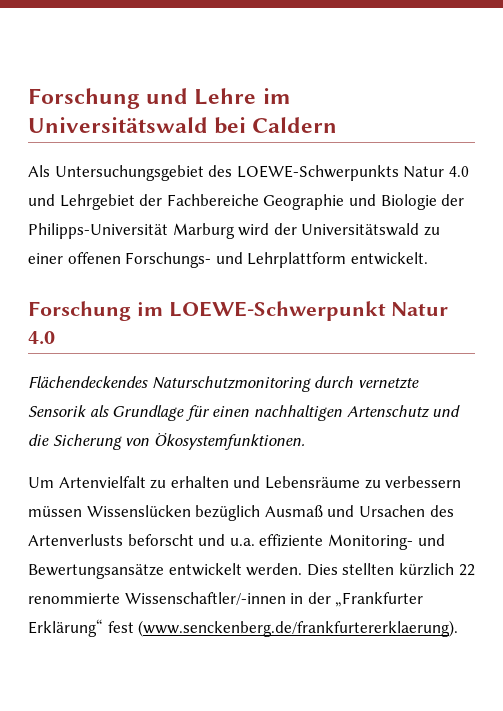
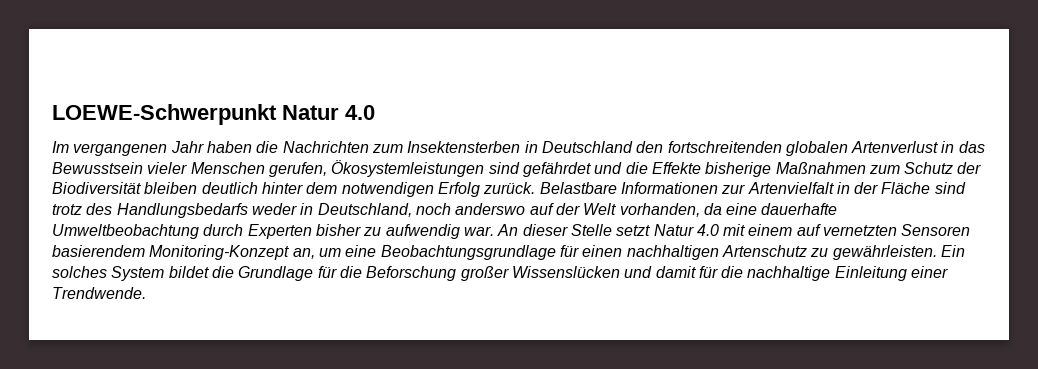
[28,88,291,109] [28,117,338,134] [28,165,469,181] [28,194,465,210] [28,223,440,239] [28,252,428,268] [28,301,449,321] [28,331,55,345] [28,376,419,392] [28,405,461,421] [28,433,305,450] [28,476,462,489] [28,505,454,521] [28,534,445,550] [28,563,475,579] [28,592,424,607] [28,619,459,637] Forschung und Lehre im Universitätswald bei Caldern // Als Untersuchungsgebiet des LOEWE-Schwerpunkts Natur 4.0 und Lehrgebiet der Fachbereiche Geographie und Biologie der Philipps-Universität Marburg wird der Universitätswald zu einer offenen Forschungs- und Lehrplattform entwickelt. // Forschung im LOEWE-Schwerpunkt Natur 4.0 // Flächendeckendes Naturschutzmonitoring durch vernetzte Sensorik als Grundlage für einen nachhaltigen Artenschutz und die Sicherung von Ökosystemfunktionen. // Um Artenvielfalt zu erhalten und Lebensräume zu verbessern müssen Wissenslücken bezüglich Ausmaß und Ursachen des Artenverlusts beforscht und u.a. effiziente Monitoring- und Bewertungsansätze entwickelt werden. Dies stellten kürzlich 22 renommierte Wissenschaftler/-innen in der „Frankfurter Erklärung“ fest (www.senckenberg.de/frankfurtererklaerung). -> [52,104,375,125] [52,141,985,156] [52,160,982,177] [52,182,966,197] [52,203,838,218] [52,224,971,239] [52,245,965,260] [52,266,949,281] [52,287,146,299] LOEWE-Schwerpunkt Natur 4.0 // Im vergangenen Jahr haben die Nachrichten zum Insektensterben in Deutschland den fortschreitenden globalen Artenverlust in das Bewusstsein vieler Menschen gerufen, Ökosystemleistungen sind gefährdet und die Effekte bisherige Maßnahmen zum Schutz der Biodiversität bleiben deutlich hinter dem notwendigen Erfolg zurück. Belastbare Informationen zur Artenvielfalt in der Fläche sind trotz des Handlungsbedarfs weder in Deutschland, noch anderswo auf der Welt vorhanden, da eine dauerhafte Umweltbeobachtung durch Experten bisher zu aufwendig war. An dieser Stelle setzt Natur 4.0 mit einem auf vernetzten Sensoren basierendem Monitoring-Konzept an, um eine Beobachtungsgrundlage für einen nachhaltigen Artenschutz zu gewährleisten. Ein solches System bildet die Grundlage für die Beforschung großer Wissenslücken und damit für die nachhaltige Einleitung einer Trendwende.

